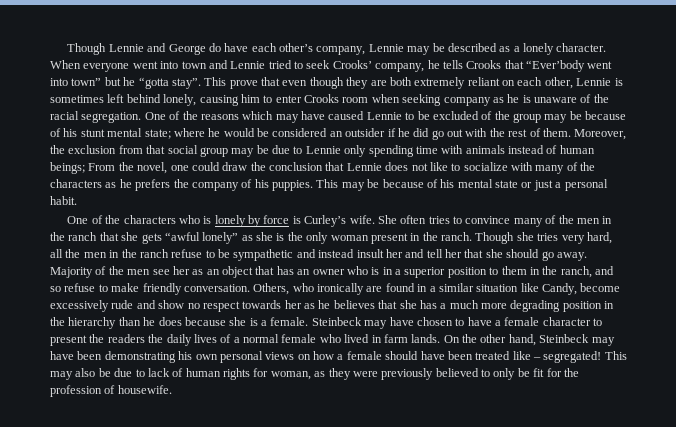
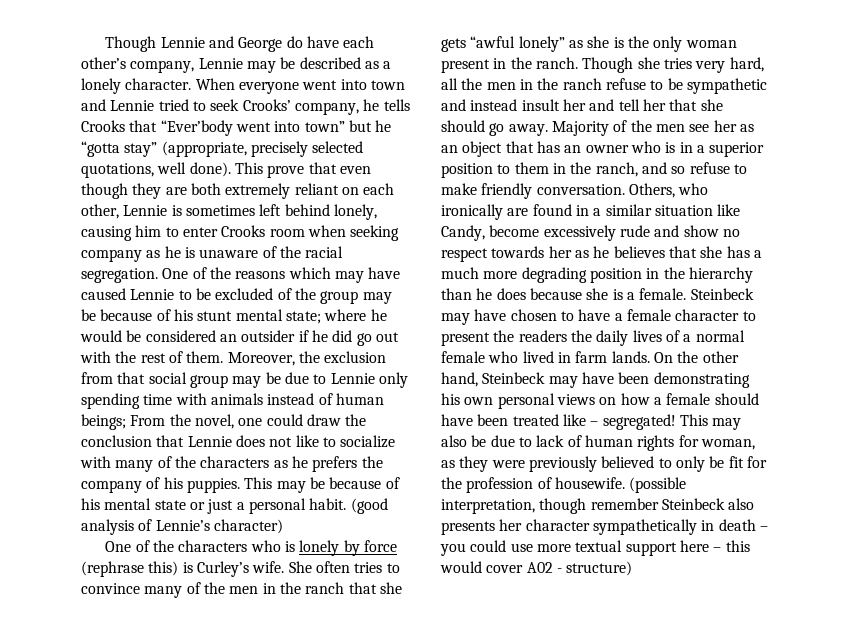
[171,78,201,89] stay”. -> [124,141,364,157] [81,162,231,178] stay” (appropriate, precisely selected quotations, well done).
(77, 200) none -> [350,498,388,514] [81,519,283,535] (good analysis of Lennie’s character)
(290, 219) none -> [81,561,179,577] (rephrase this)
(172, 389) none -> [629,477,687,493] [441,498,755,514] [441,519,768,535] [440,540,750,556] [440,561,633,576] (possible interpretation, though remember Steinbeck also presents her character sympathetically in death – you could use more textual support here – this would cover A02 - structure)

